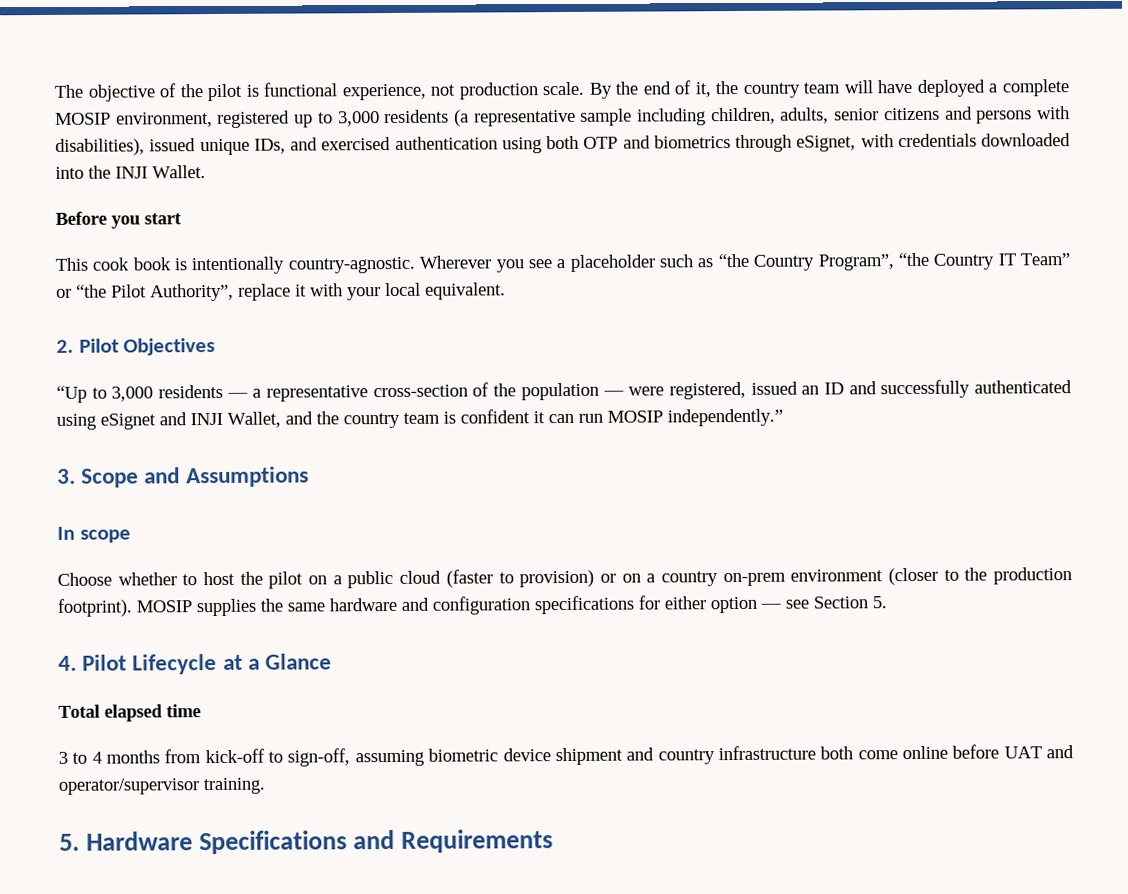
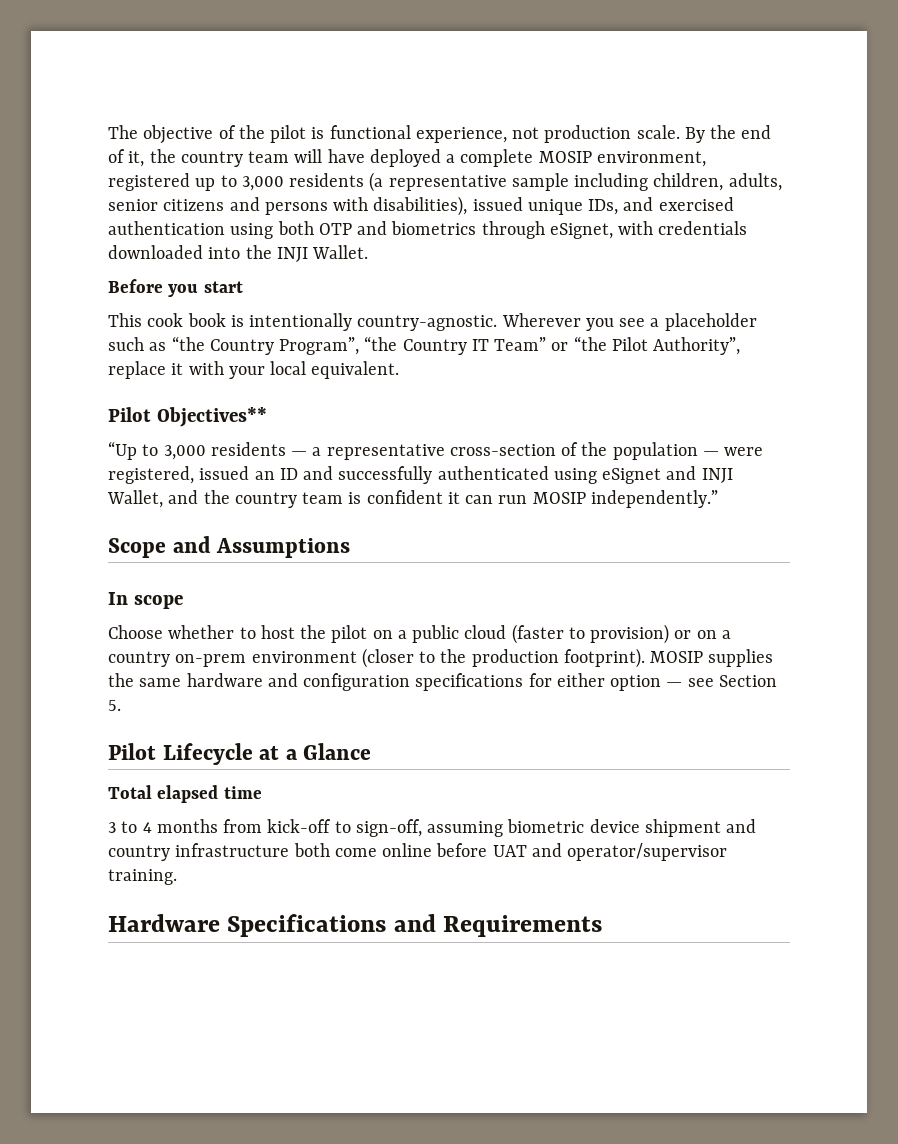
[56,338,216,356] 2. Pilot Objectives -> [108,407,267,427] Pilot Objectives**
[57,468,76,484] 3. -> (718, 499) none
[58,655,77,671] 4. -> (121, 705) none
[59,833,80,851] 5. -> (177, 877) none

